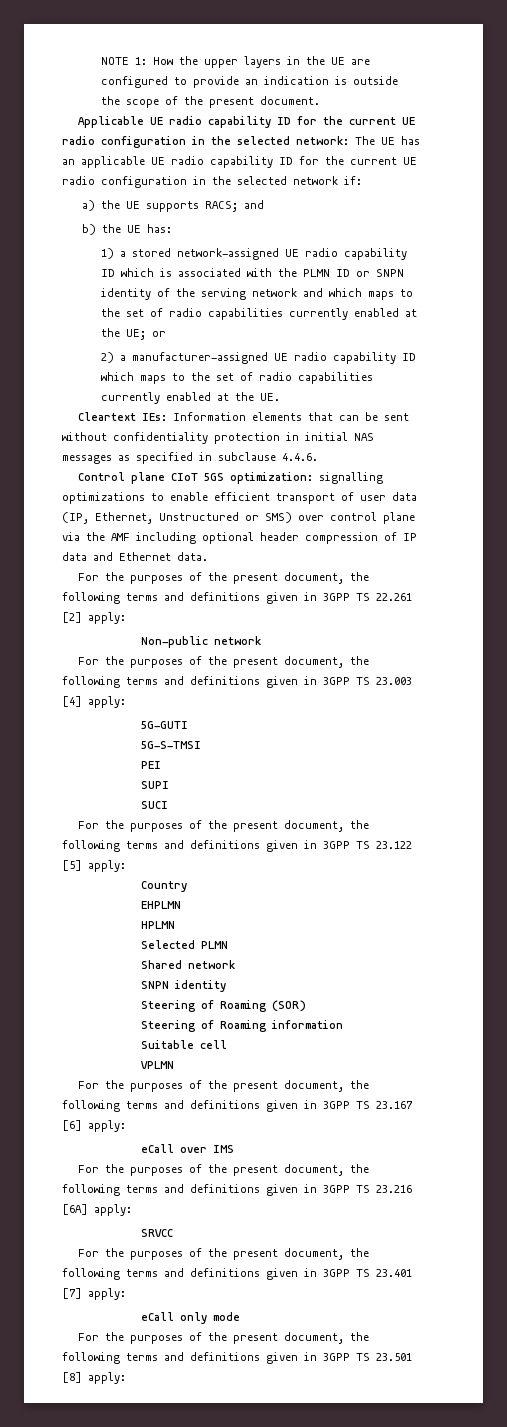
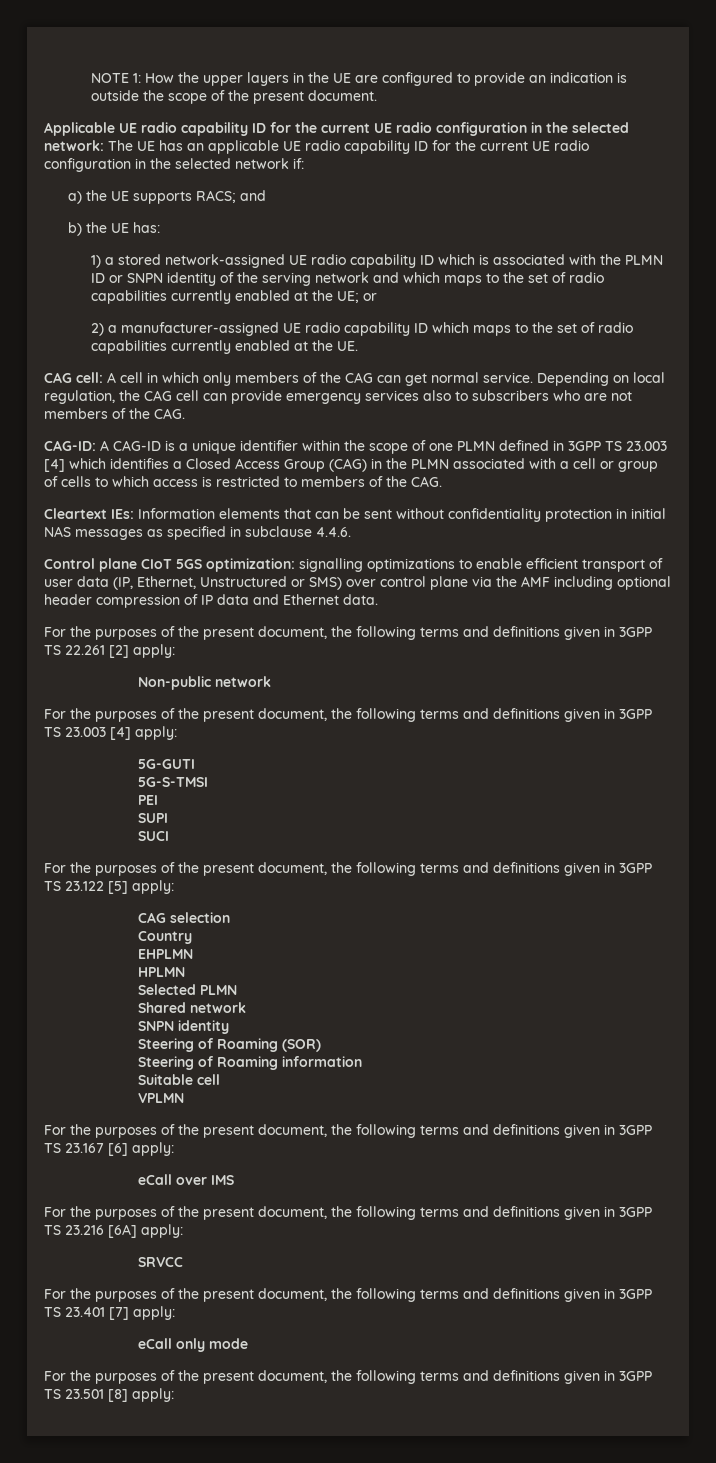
(281, 397) none -> [44,372,665,386] [44,390,632,404] [44,408,185,419] [44,440,667,454] [44,458,658,472] [44,476,442,487] // CAG cell: A cell in which only members of the CAG can get normal service. Depending on local regulation, the CAG cell can provide emergency services also to subscribers who are not members of the CAG. // CAG-ID: A CAG-ID is a unique identifier within the scope of one PLMN defined in 3GPP TS 23.003 [4] which identifies a Closed Access Group (CAG) in the PLMN associated with a cell or group of cells to which access is restricted to members of the CAG.
(126, 866) none -> [138,912,231,923] // CAG selection

